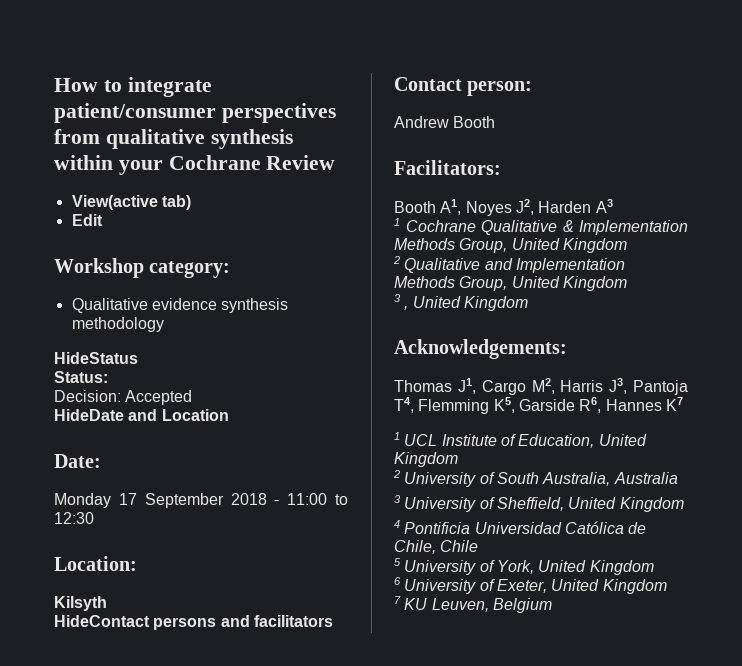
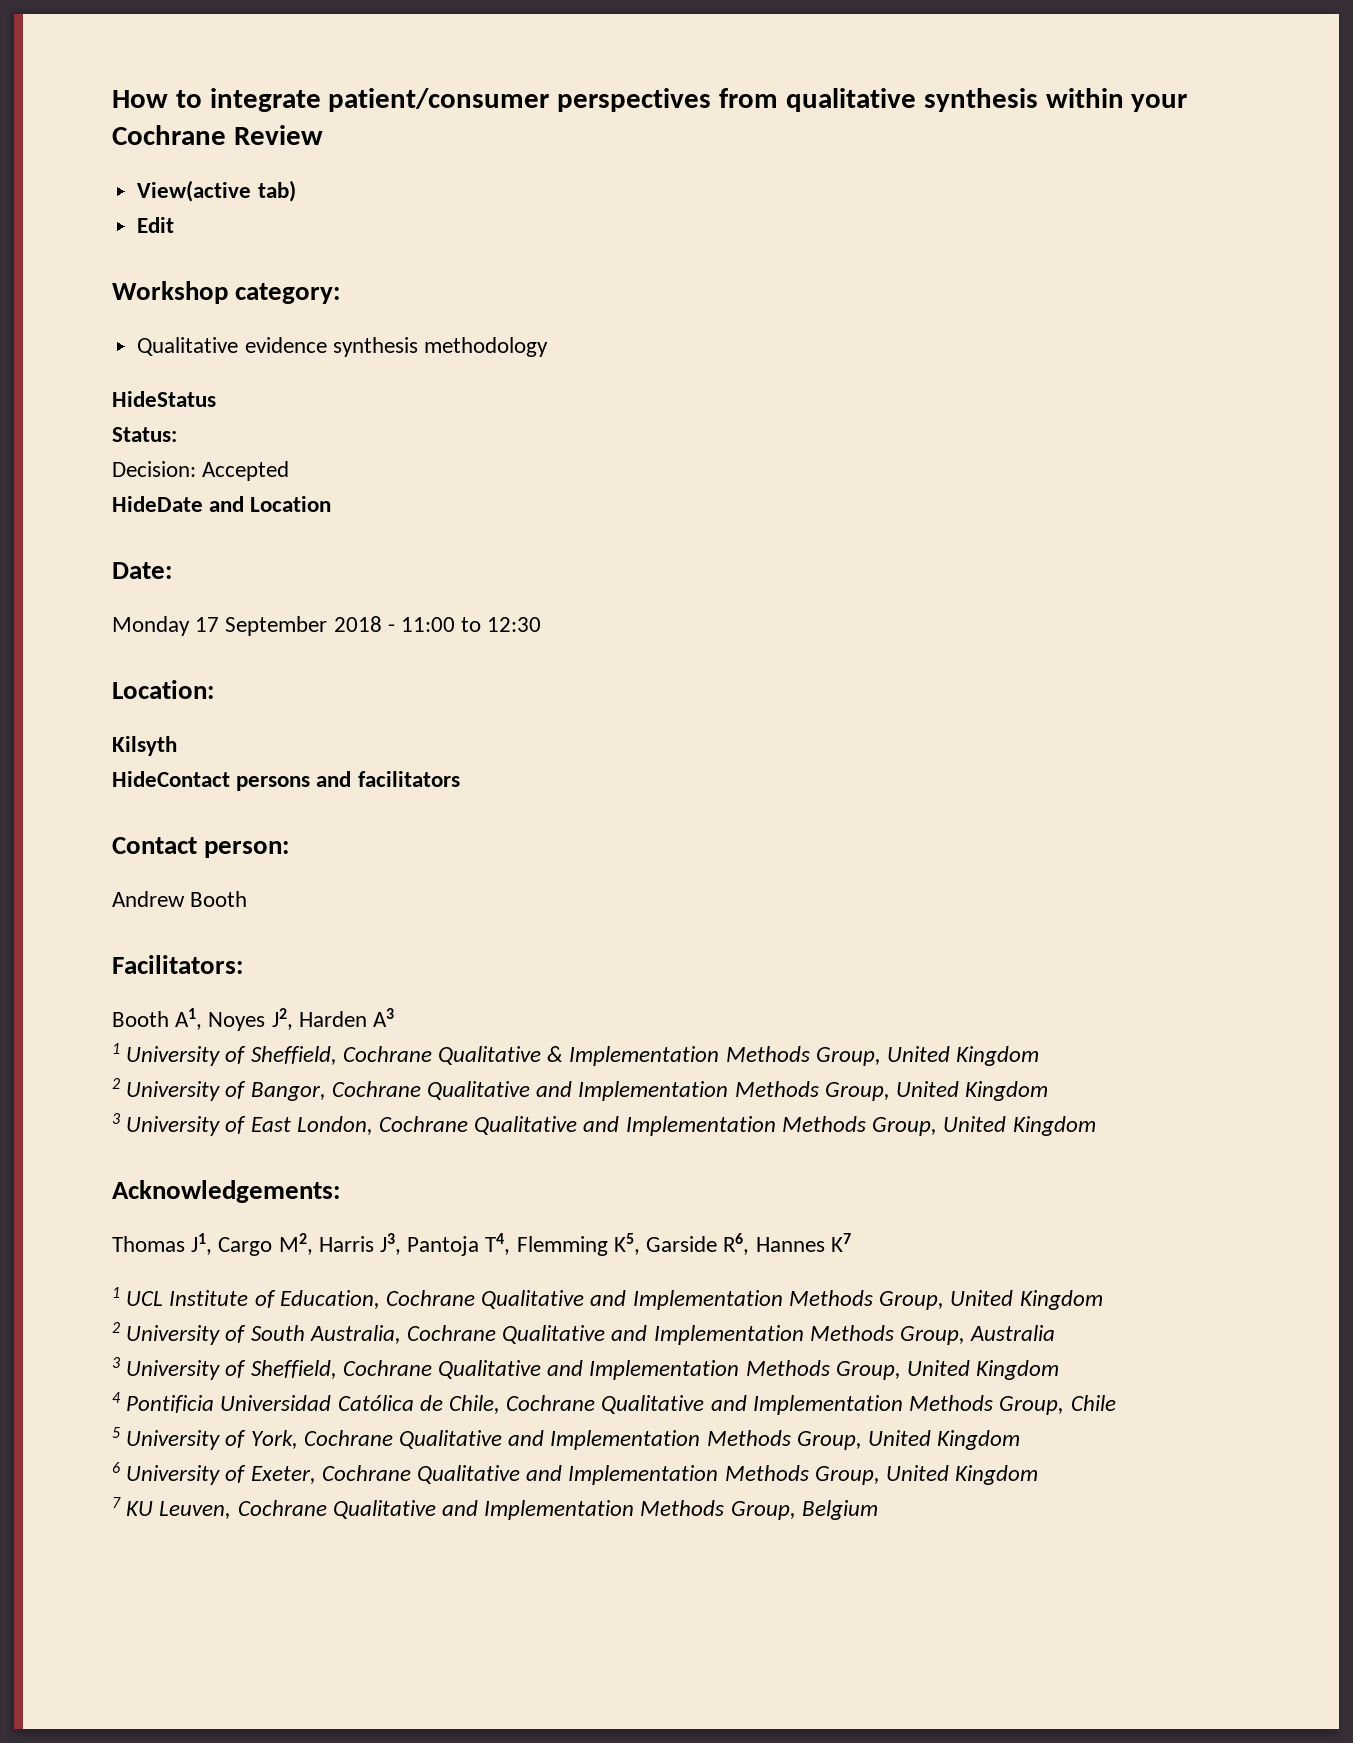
(400, 222) none -> [126,1046,337,1066] University of Sheffield,
(400, 260) none -> [126,1081,421,1101] University of Bangor, Cochrane
[404,306,409,310] , -> [126,1116,938,1136] University of East London, Cochrane Qualitative and Implementation Methods Group,
(595, 441) none -> [386,1290,945,1310] Cochrane Qualitative and Implementation Methods Group,
(611, 479) none -> [407,1325,966,1345] Cochrane Qualitative and Implementation Methods Group,
(564, 504) none -> [342,1360,901,1380] Cochrane Qualitative and Implementation Methods Group,
(436, 547) none -> [506,1395,1065,1415] Cochrane Qualitative and Implementation Methods Group,
(534, 567) none -> [303,1430,862,1450] Cochrane Qualitative and Implementation Methods Group,
(547, 586) none -> [321,1465,880,1485] Cochrane Qualitative and Implementation Methods Group,
(489, 605) none -> [237,1500,796,1520] Cochrane Qualitative and Implementation Methods Group,

